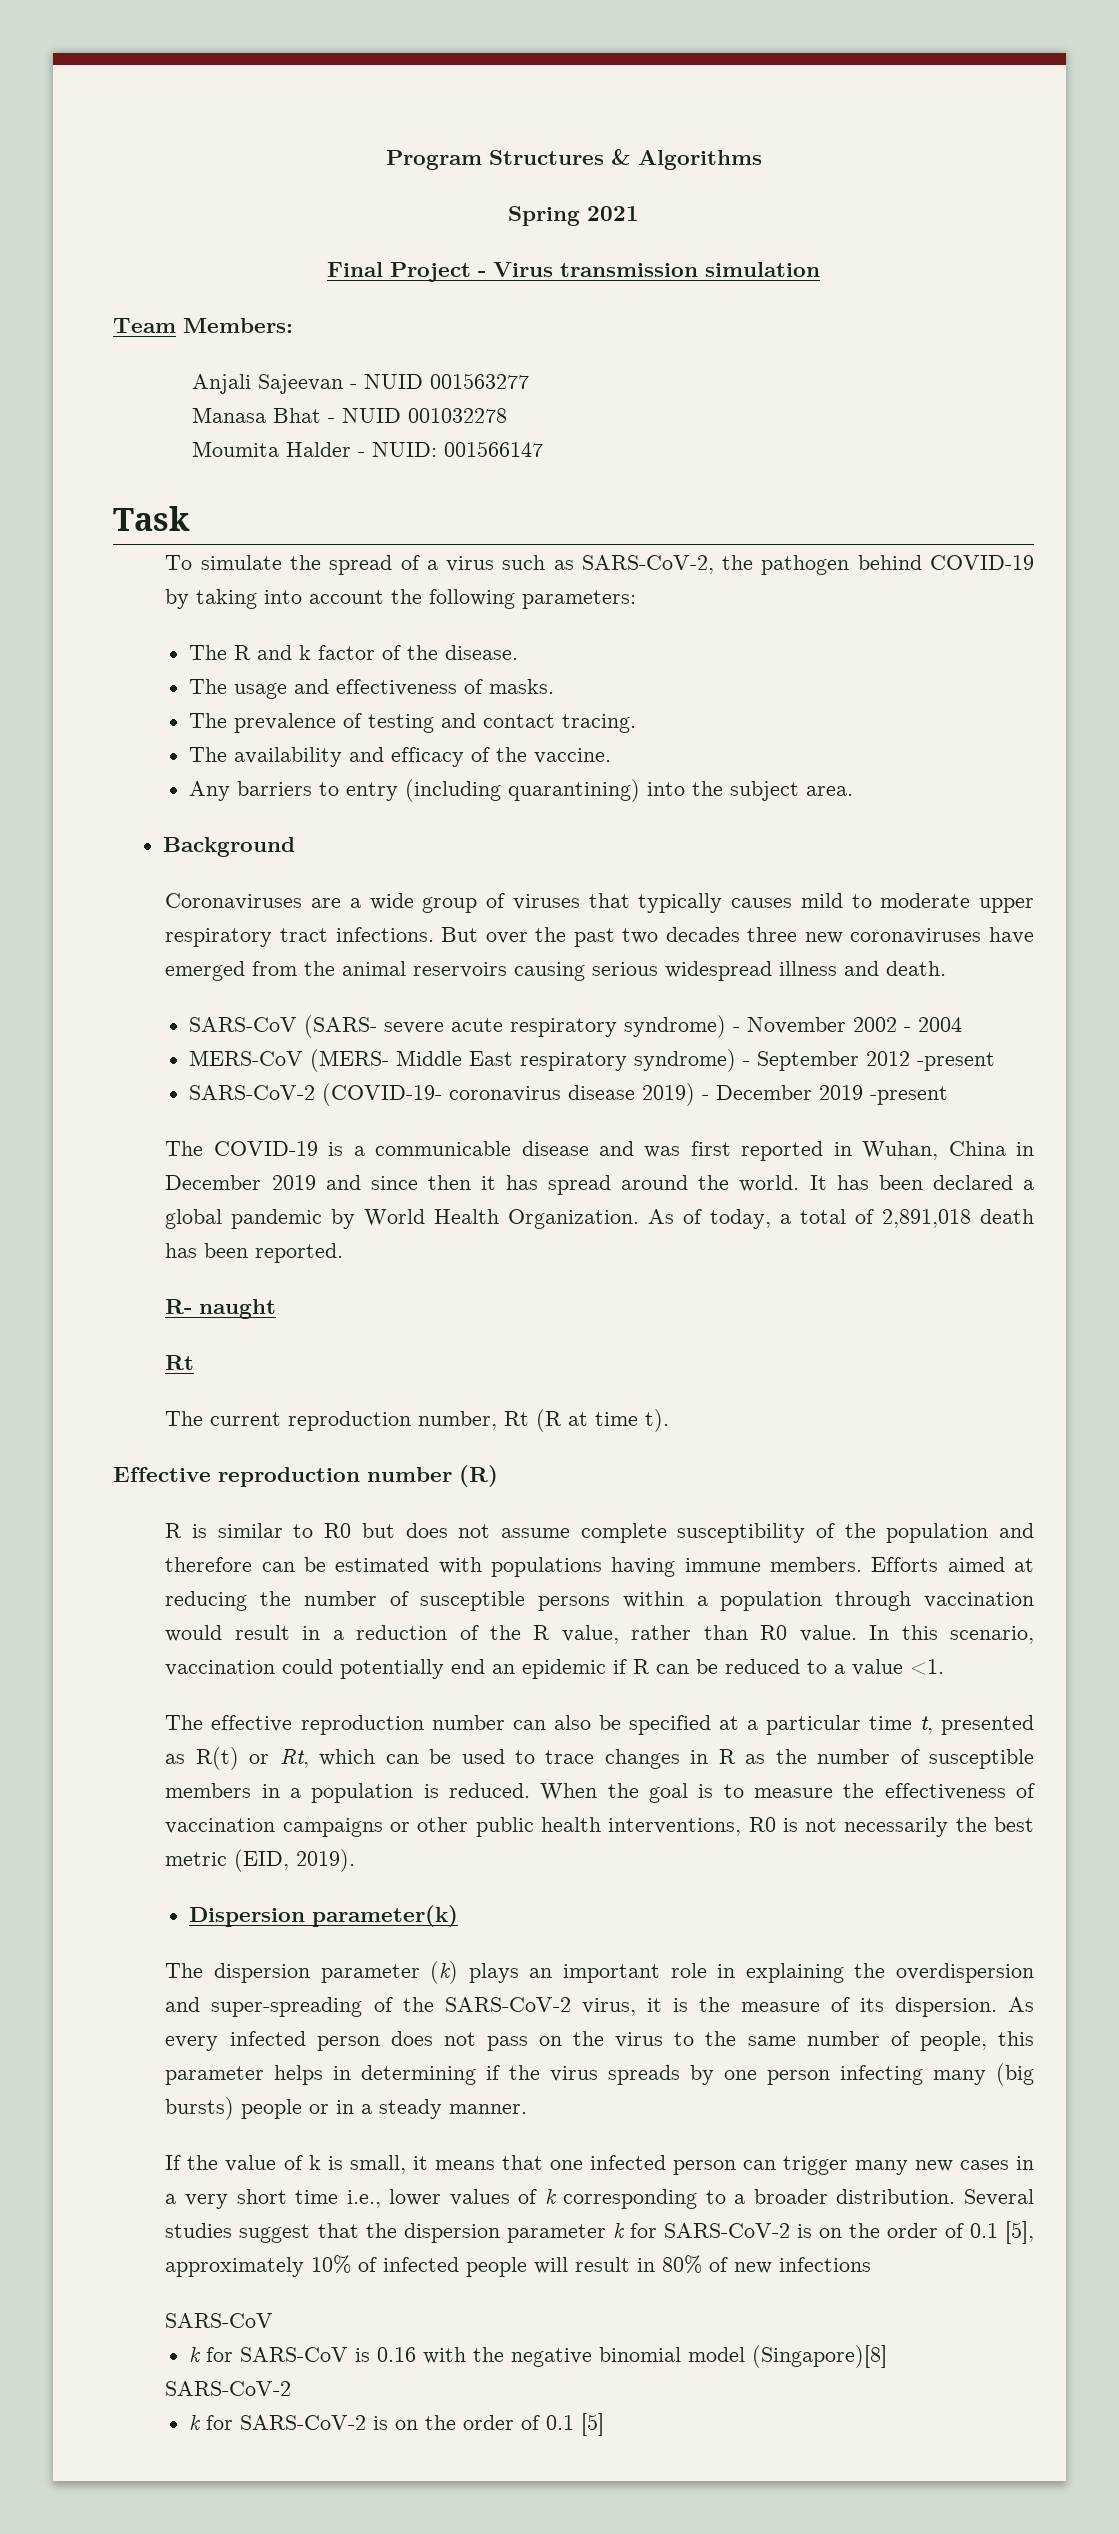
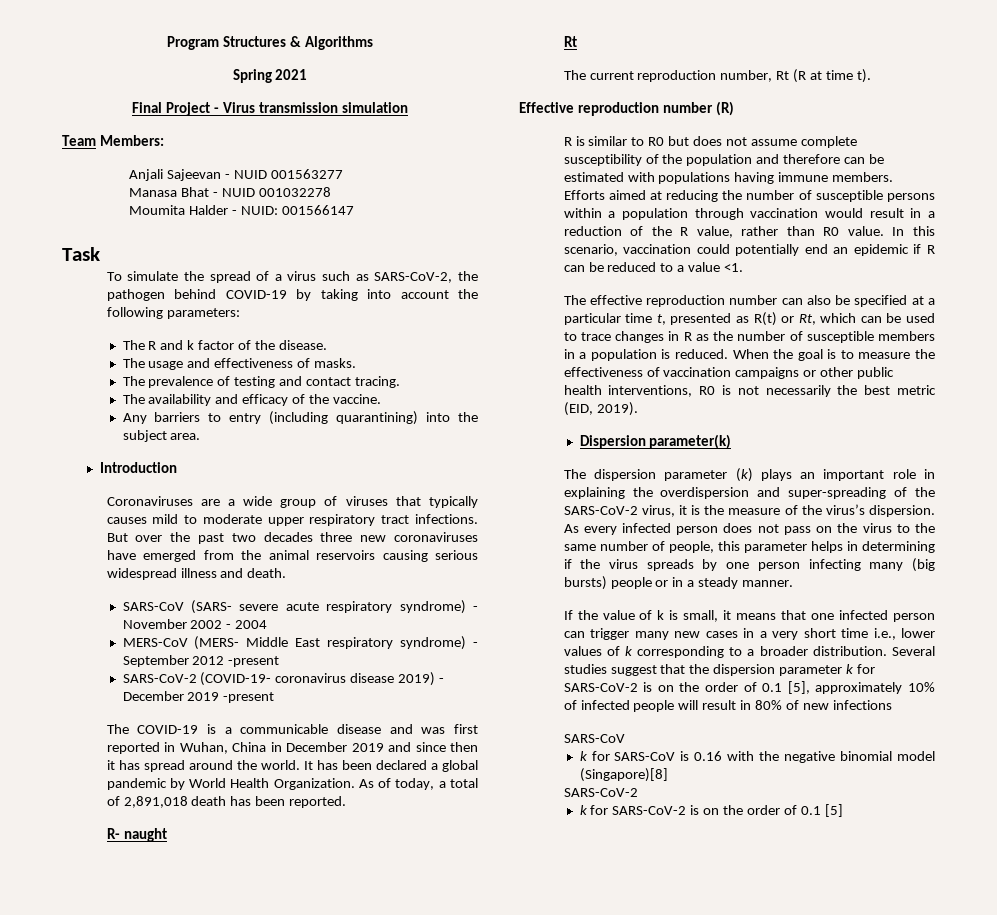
[162,837,295,857] Background -> [100,462,178,473] Introduction
[859,1998,884,2012] its -> [801,504,865,515] the virus’s

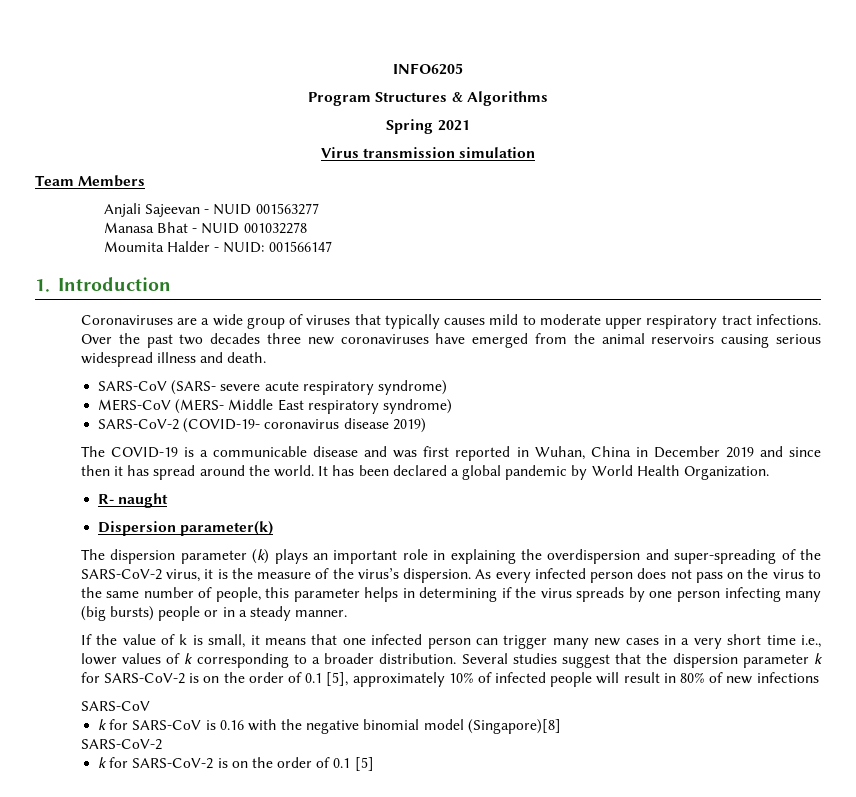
(167, 43) none -> [393,63,463,75] INFO6205 //
[132,102,220,116] Final Project - -> (470, 125) none
[99,135,164,146] Members: -> [78,175,146,187] Members
[62,247,100,261] [106,271,478,283] [106,289,478,301] [106,307,240,319] [122,340,327,350] [122,358,357,370] [122,376,401,388] [122,394,382,406] [122,411,479,425] [122,430,201,442] Task // To simulate the spread of a virus such as SARS-CoV-2, the pathogen behind COVID-19 by taking into account the following parameters: // The R and k factor of the disease. // The usage and effectiveness of masks. // The prevalence of testing and contact tracing. // The availability and efficacy of the vaccine. // Any barriers to entry (including quarantining) into the subject area. // -> [35,279,50,292] 1.
[106,533,163,542] But over -> [80,334,112,344] Over
[473,606,479,611] [122,619,268,629] - November 2002 - 2004 -> (447, 387) none
[473,642,479,647] [122,655,280,667] - September 2012 -present -> (452, 406) none
[439,678,445,683] [122,691,275,703] - December 2019 -present -> (426, 425) none
[358,778,479,790] [106,796,347,808] [106,828,167,842] [563,36,577,47] [563,69,871,83] [519,101,734,116] [563,136,857,148] [563,154,885,166] [563,172,894,184] [563,190,935,202] [563,208,935,220] [563,226,936,238] [563,244,935,256] [563,262,744,272] [563,295,936,307] [563,312,935,326] [563,331,935,343] [563,349,935,361] [563,367,895,379] [563,385,936,397] [563,402,638,416] As of today, a total of 2,891,018 death has been reported. // R- naught // Rt // The current reproduction number, Rt (R at time t). // Effective reproduction number (R) // R is similar to R0 but does not assume complete susceptibility of the population and therefore can be estimated with populations having immune members. Efforts aimed at reducing the number of susceptible persons within a population through vaccination would result in a reduction of the R value, rather than R0 value. In this scenario, vaccination could potentially end an epidemic if R can be reduced to a value <1. // The effective reproduction number can also be specified at a particular time t, presented as R(t) or Rt, which can be used to trace changes in R as the number of susceptible members in a population is reduced. When the goal is to measure the effectiveness of vaccination campaigns or other public health interventions, R0 is not necessarily the best metric (EID, 2019). -> [97,493,169,508] // R- naught

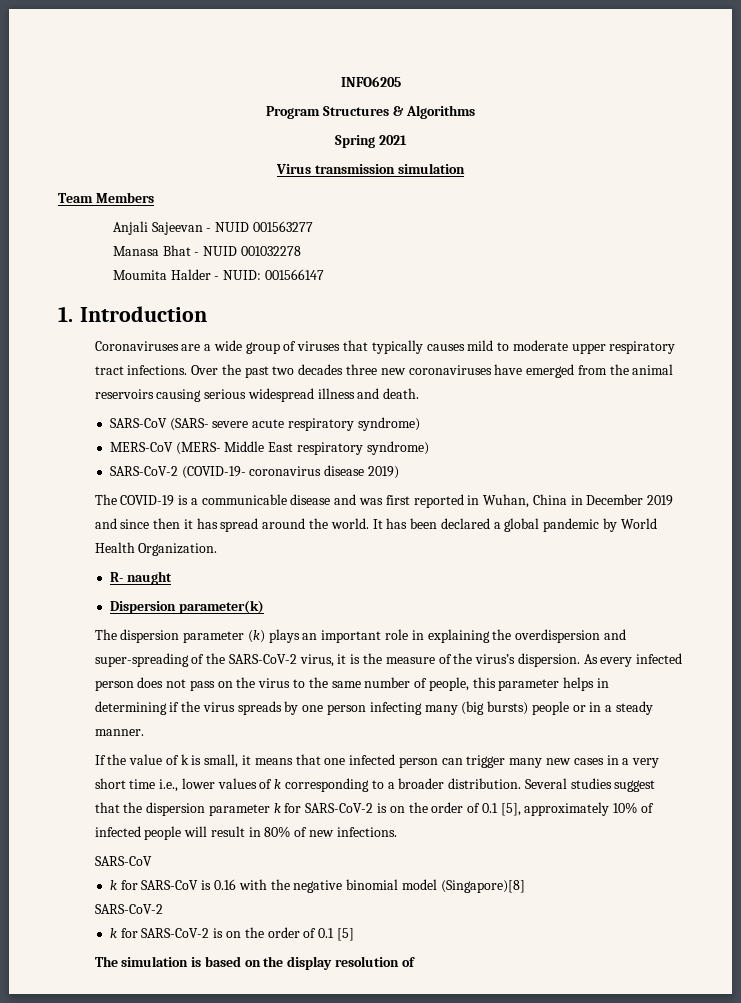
[756,672,819,683] infections -> [336,827,397,837] infections.
(374, 764) none -> [94,956,415,970] // The simulation is based on the display resolution of

